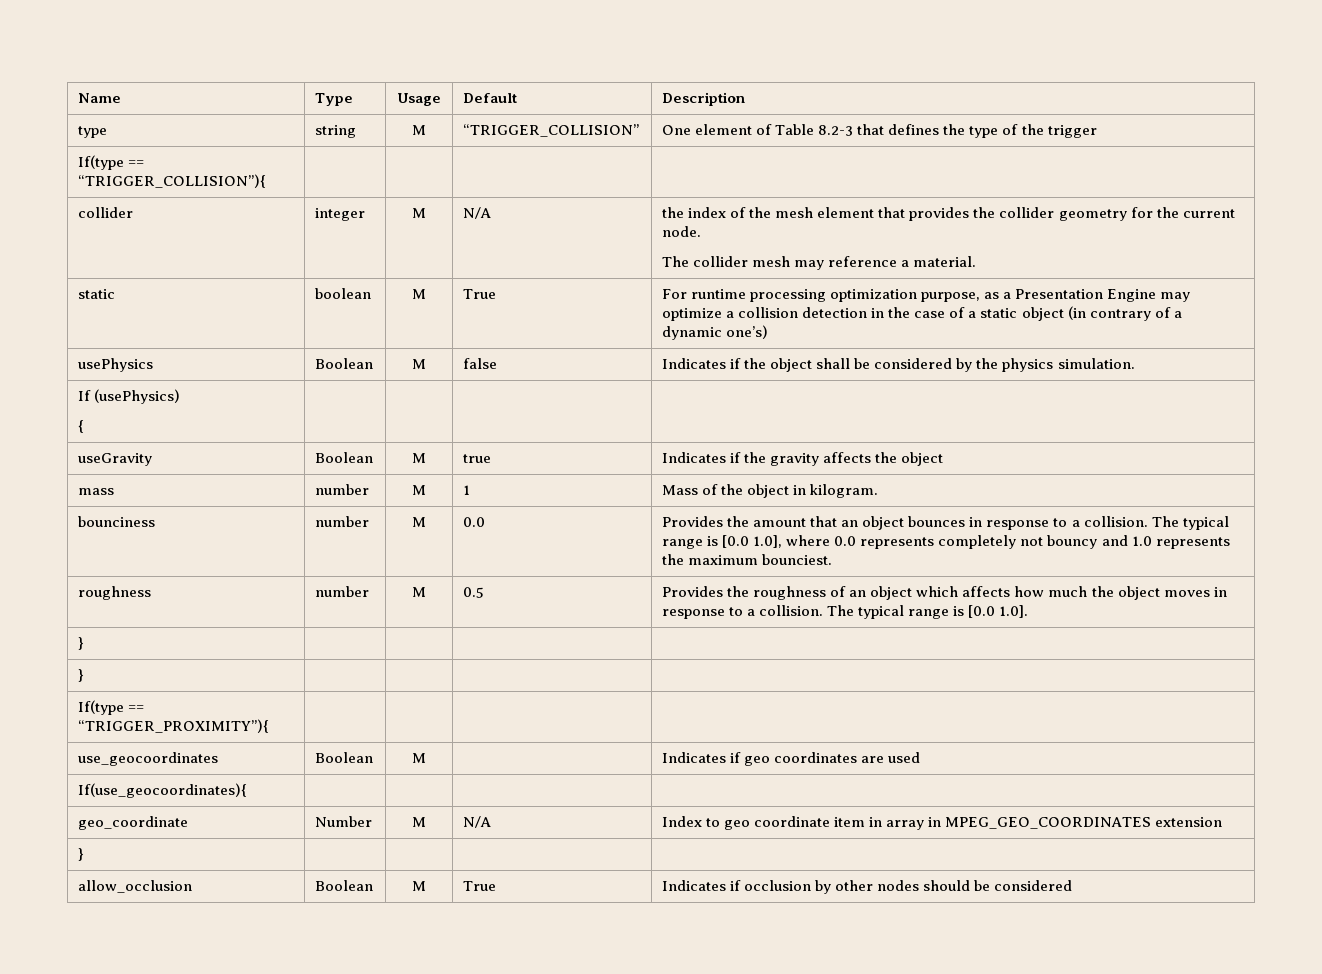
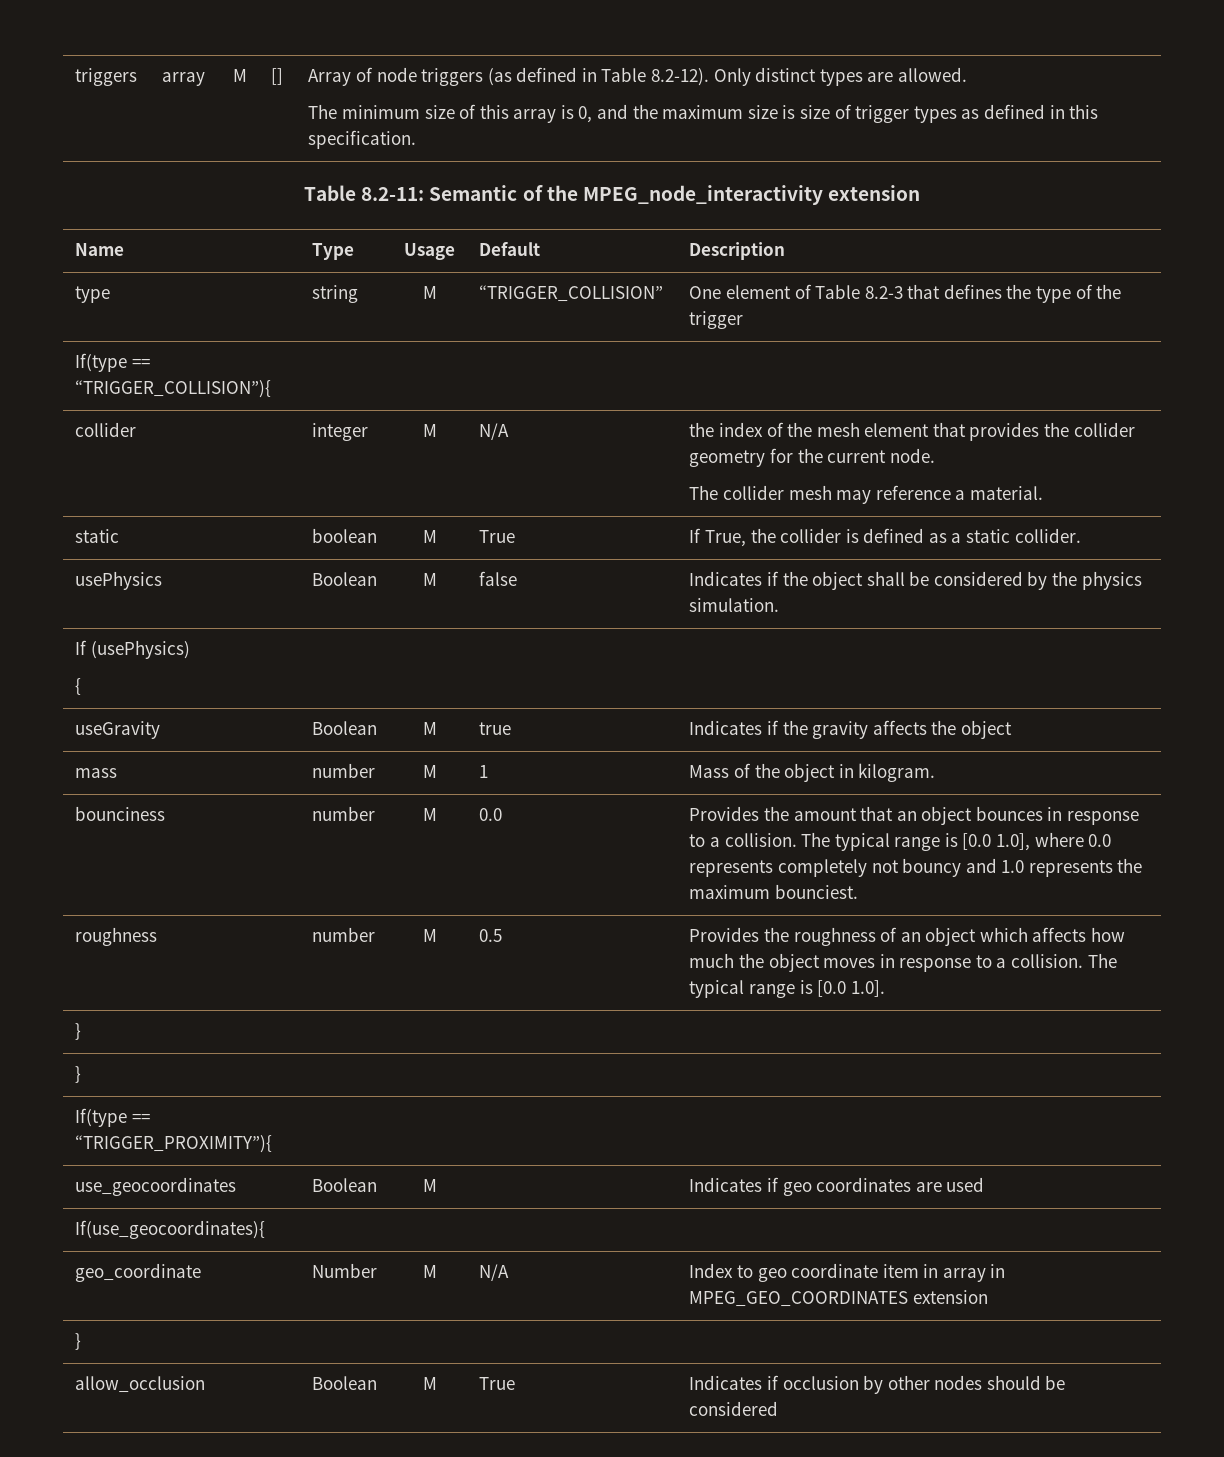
(78, 98) none -> [75,68,138,86] [162,72,206,86] [232,69,247,82] [271,68,284,85] [308,67,968,86] [308,104,1099,123] [308,130,417,149] [304,185,920,205] triggers | array | M | [] | Array of node triggers (as defined in Table 8.2-12). Only distinct types are allowed. // The minimum size of this array is 0, and the maximum size is size of trigger types as defined in this specification. // Table 8.2-11: Semantic of the MPEG_node_interactivity extension //
[662,289,1191,302] [662,306,1182,321] [662,325,769,340] For runtime processing optimization purpose, as a Presentation Engine may optimize a collision detection in the case of a static object (in contrary of a dynamic one’s) -> [689,528,1081,547] If True, the collider is defined as a static collider.

